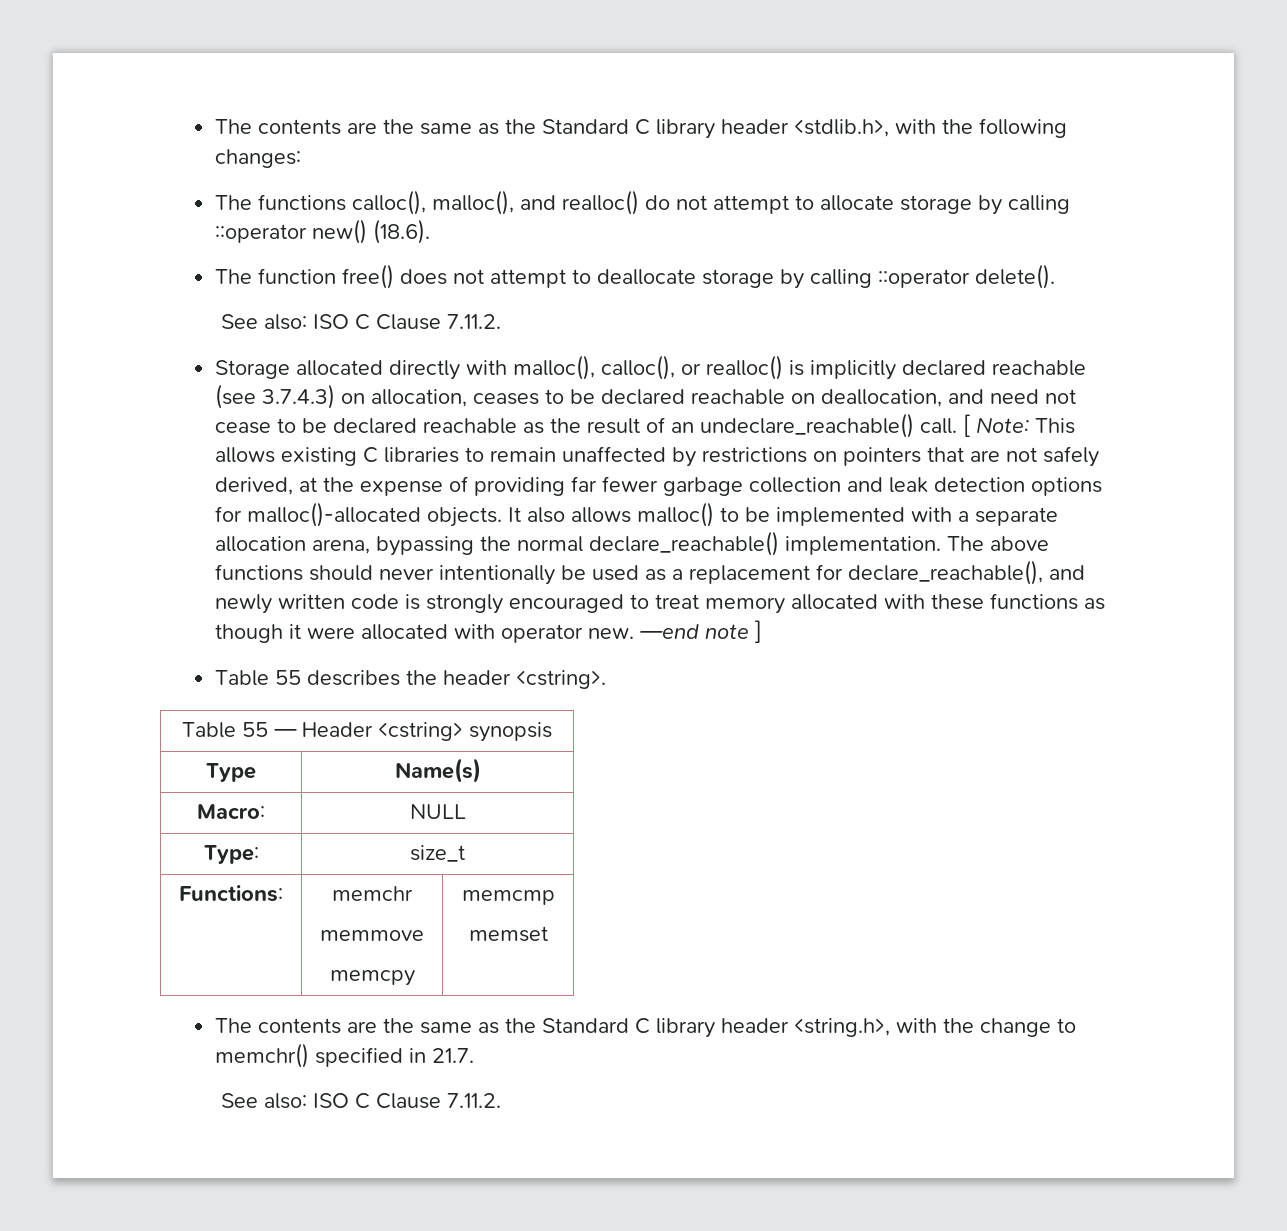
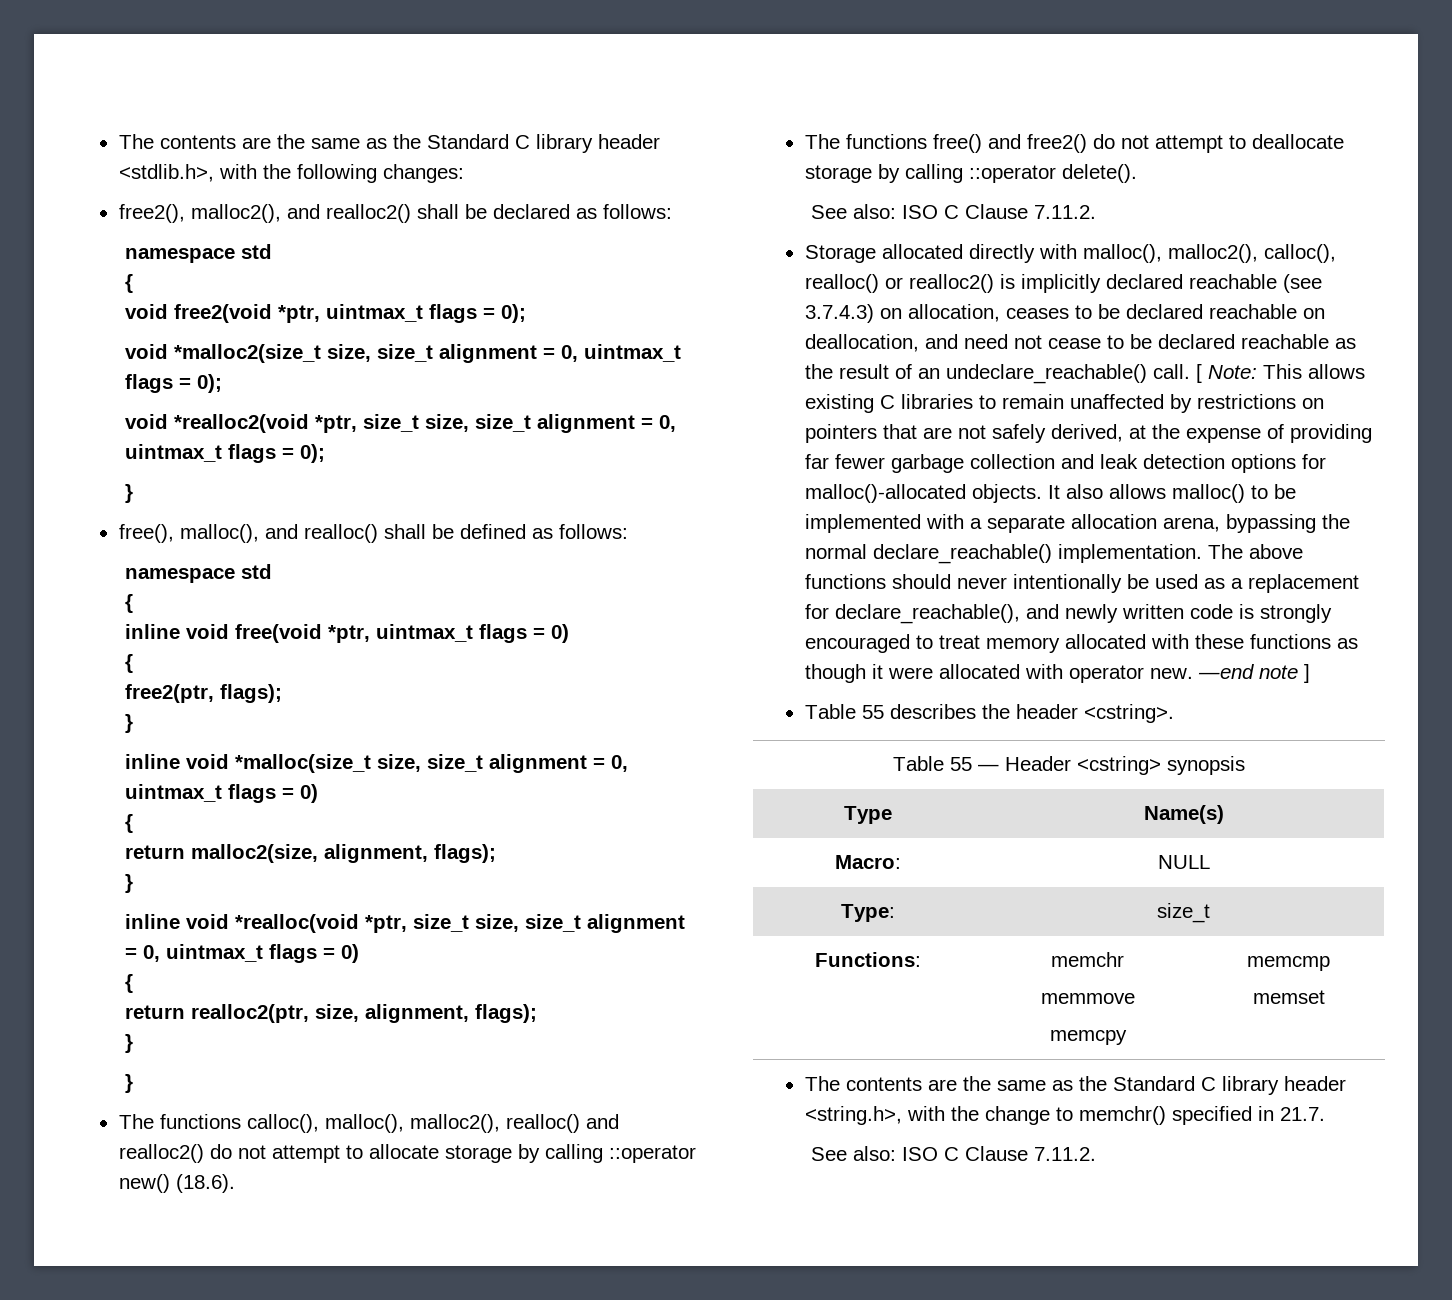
(301, 158) none -> [118,204,672,223] [125,244,273,263] [125,274,134,293] [125,304,527,323] [125,344,682,363] [125,374,223,393] [125,414,677,433] [125,444,326,463] [125,484,134,503] [118,524,628,543] [125,564,273,583] [125,594,134,613] [125,624,570,643] [125,654,134,673] [125,684,283,703] [125,714,134,733] [125,754,629,773] [125,784,319,803] [125,814,134,833] [125,844,497,863] [125,874,134,893] [125,914,686,933] [125,944,360,963] [125,974,134,993] [125,1004,538,1023] [125,1034,134,1053] [125,1074,134,1093] // free2(), malloc2(), and realloc2() shall be declared as follows: // namespace std // { // void free2(void *ptr, uintmax_t flags = 0); // void *malloc2(size_t size, size_t alignment = 0, uintmax_t flags = 0); // void *realloc2(void *ptr, size_t size, size_t alignment = 0, uintmax_t flags = 0); // } // free(), malloc(), and realloc() shall be defined as follows: // namespace std // { // inline void free(void *ptr, uintmax_t flags = 0) // { // free2(ptr, flags); // } // inline void *malloc(size_t size, size_t alignment = 0, uintmax_t flags = 0) // { // return malloc2(size, alignment, flags); // } // inline void *realloc(void *ptr, size_t size, size_t alignment = 0, uintmax_t flags = 0) // { // return realloc2(ptr, size, alignment, flags); // } // }
[519,190,639,215] and realloc() -> [409,1114,619,1133] [118,1144,204,1163] malloc2(), realloc() and realloc2()
[257,264,447,289] function free() does -> [845,134,1115,153] functions free() and free2() do
[600,355,783,380] calloc(), or realloc() -> [1167,244,1336,263] [804,274,994,293] malloc2(), calloc(), realloc() or realloc2()

